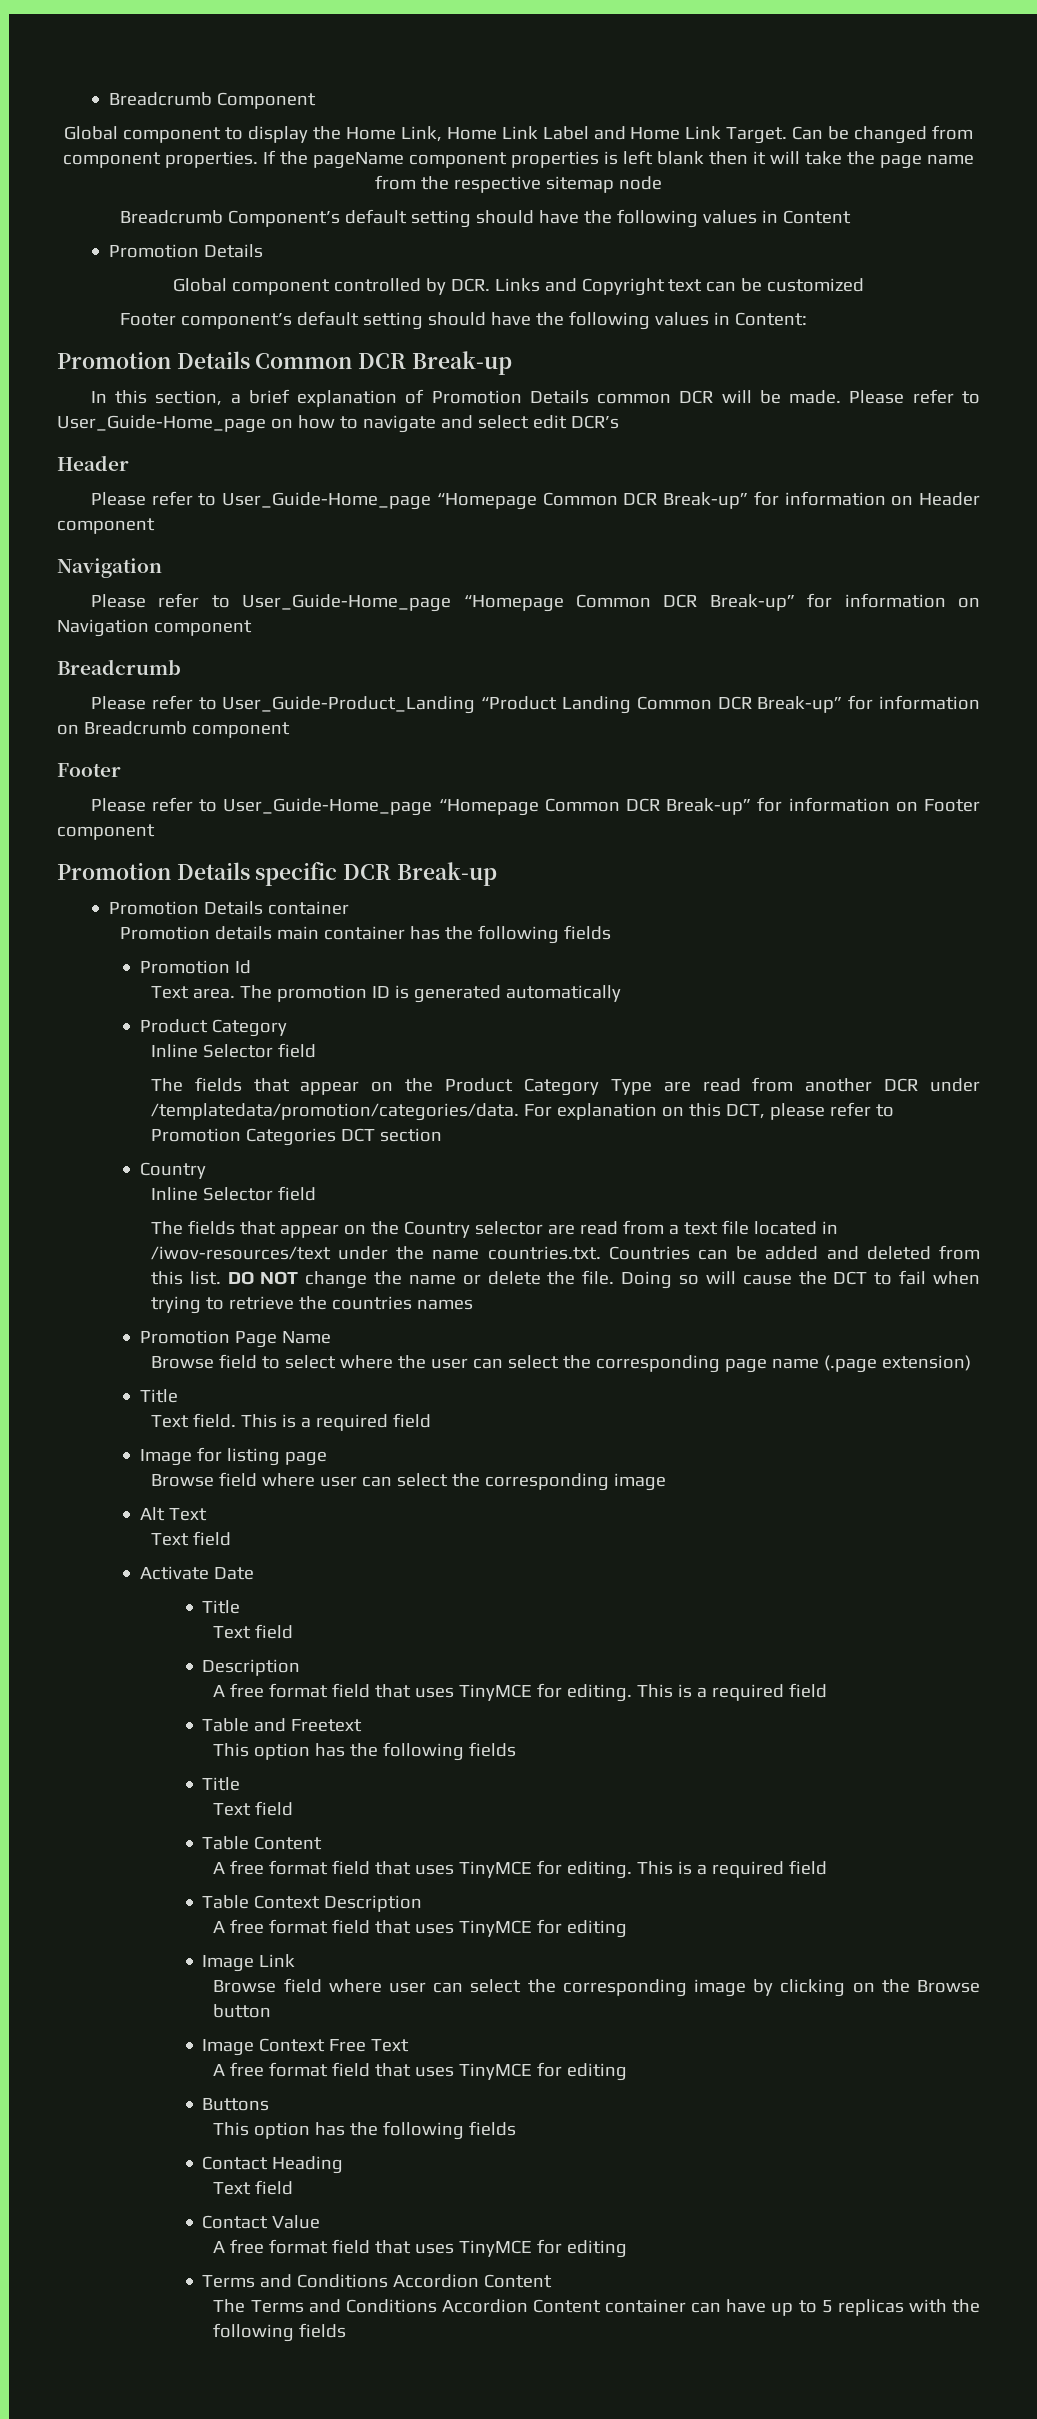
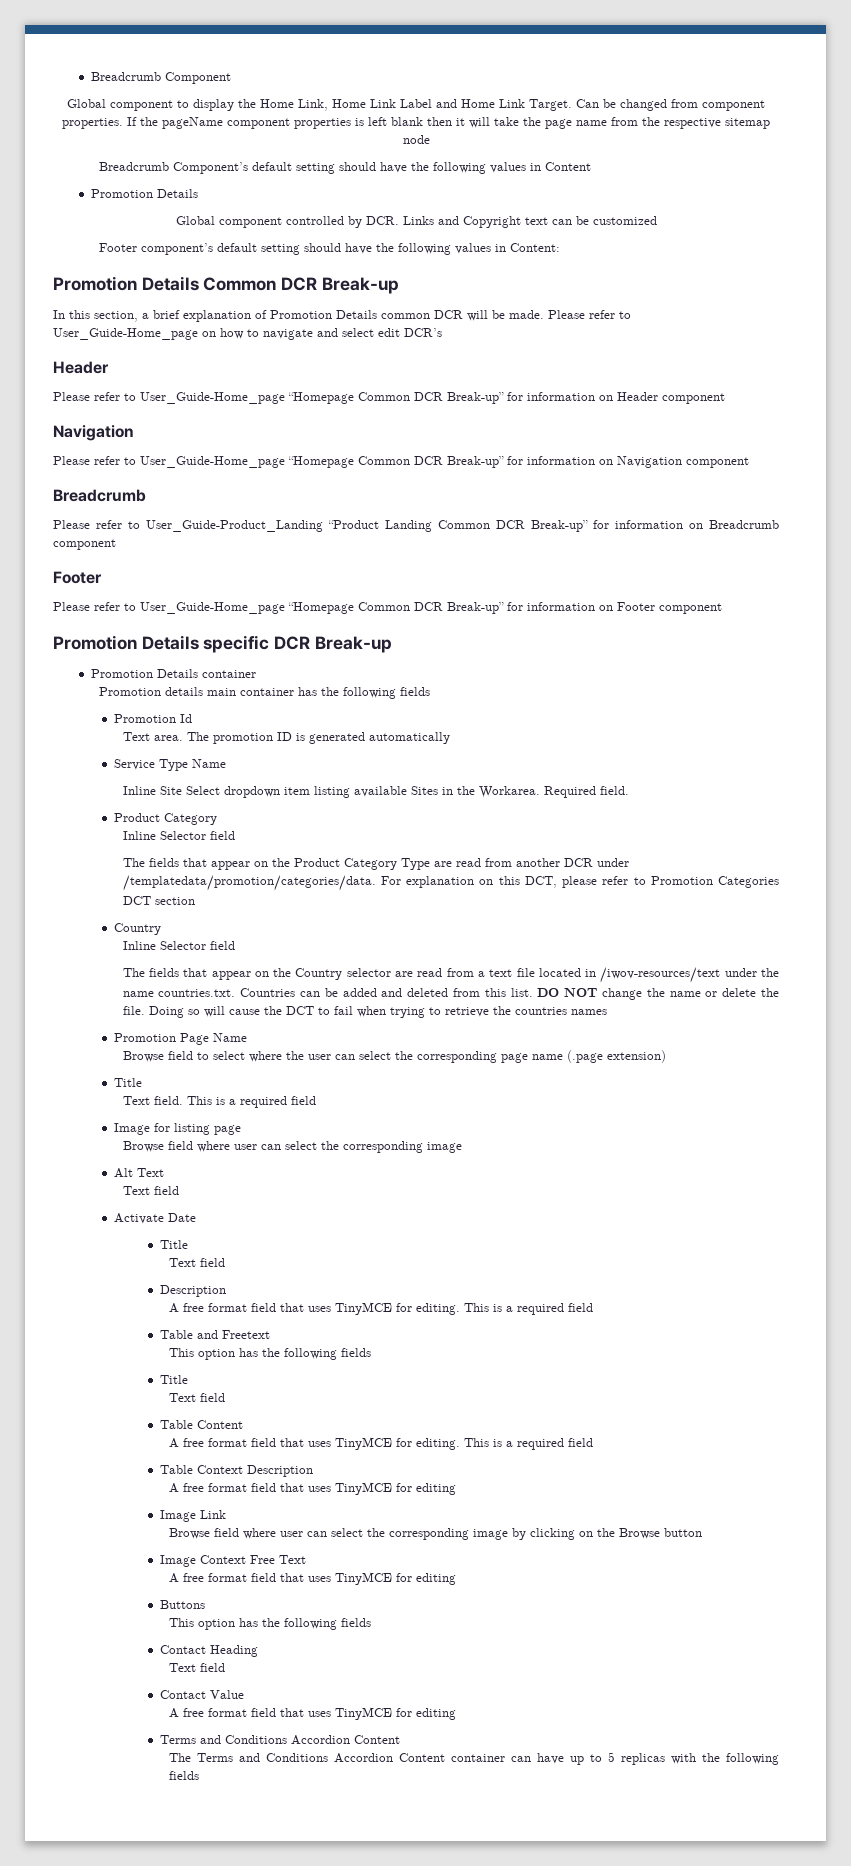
(621, 993) none -> [113,759,226,771] [122,786,629,798] // Service Type Name // Inline Site Select dropdown item listing available Sites in the Workarea. Required field.

